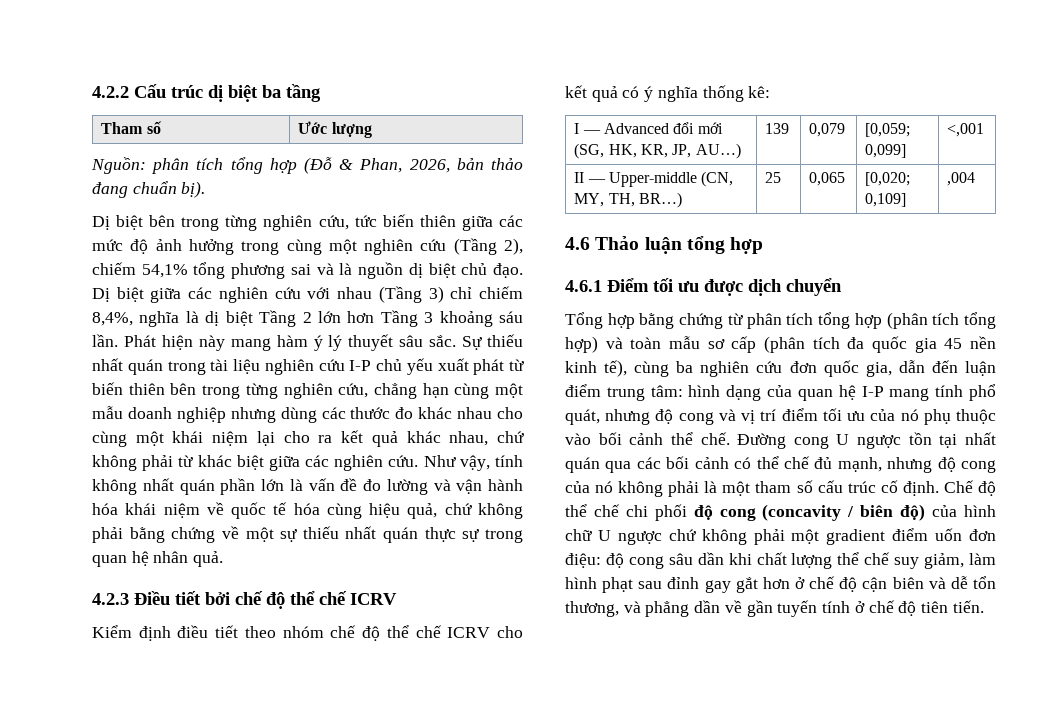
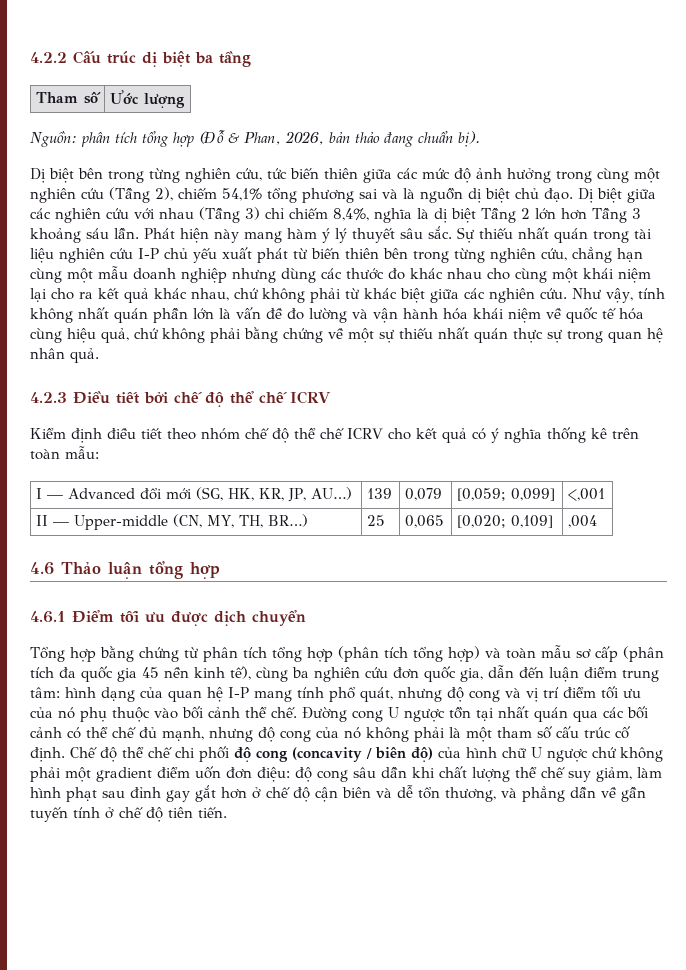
[748,86,771,98] kê: -> [591,428,639,439] [30,446,99,460] kê trên toàn mẫu:

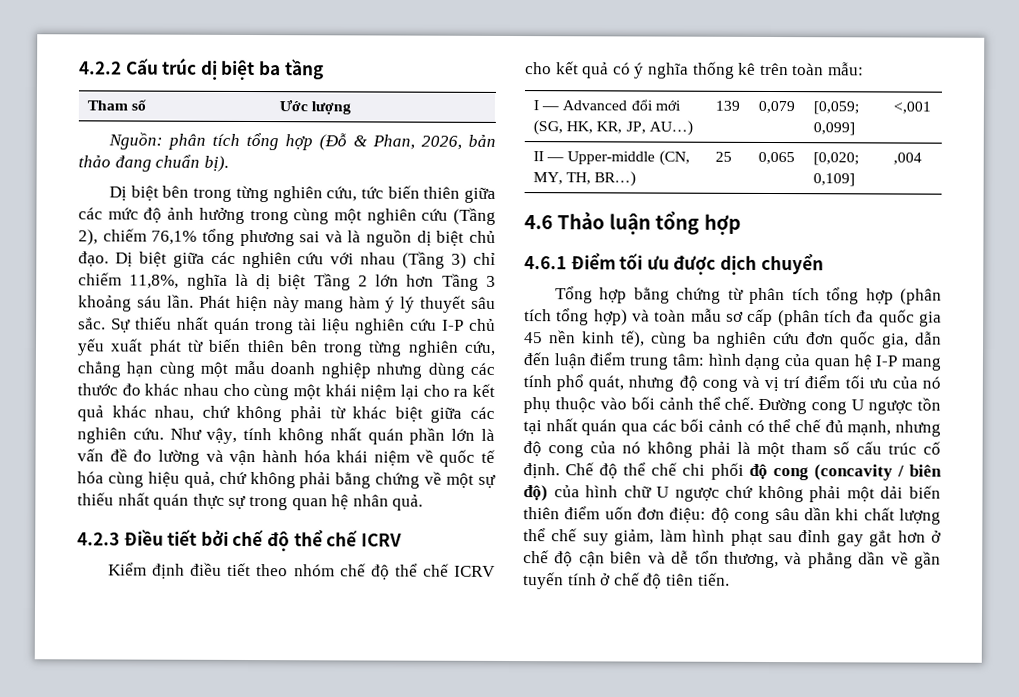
[222,188,262,201] 54,1% -> [151,230,198,245] 76,1%
[333,208,369,221] 8,4%, -> [129,274,180,289] 11,8%,
[96,767,152,782] gradient -> [880,485,941,499] [523,507,560,520] dải biến thiên

